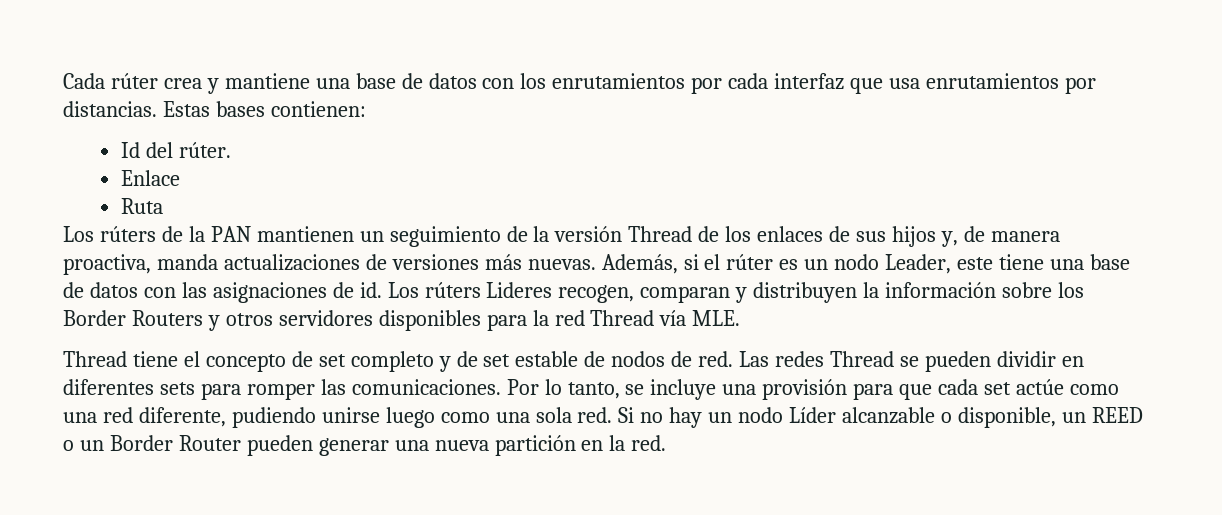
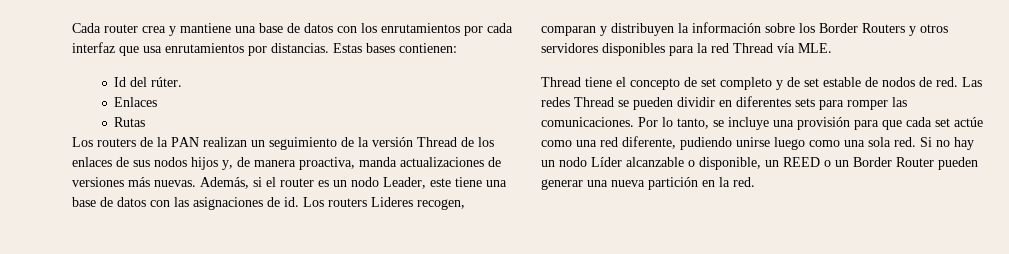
[110,73,158,89] rúter -> [104,24,138,33] router
[120,170,180,186] [120,198,163,214] [63,226,156,242] Enlace // Ruta // Los rúters -> [114,97,158,107] [114,117,146,127] [72,137,136,147] Enlaces // Rutas // Los routers
[256,226,354,242] mantienen -> [203,137,247,147] realizan
(887, 236) none -> [154,157,187,167] nodos
[726,254,774,270] rúter -> [280,178,314,187] router
[424,282,481,298] rúters -> [328,198,367,207] routers

